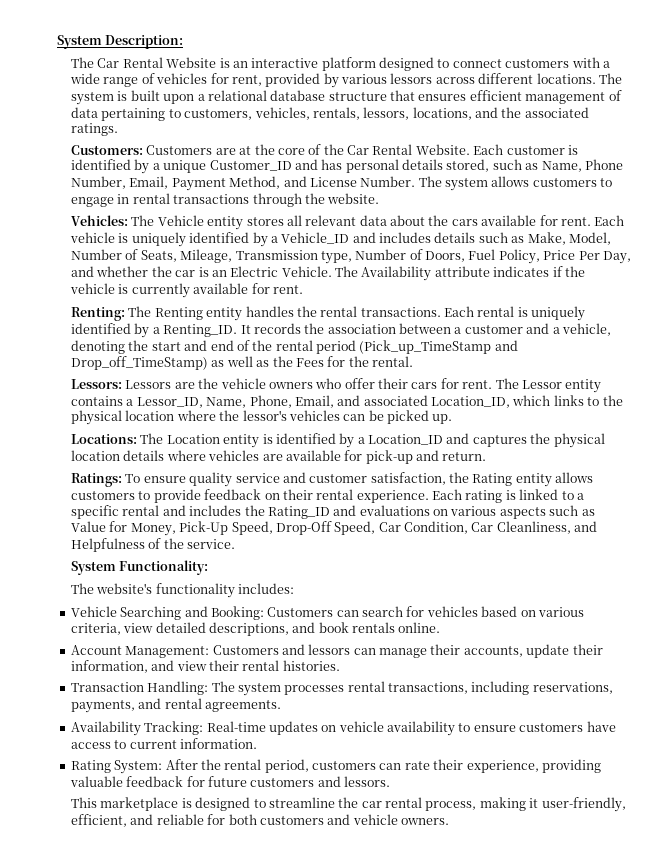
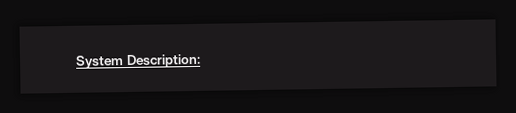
[71,57,610,71] [70,73,622,88] [71,90,622,105] [71,107,589,121] [71,123,119,136] [71,144,578,155] [71,159,623,174] [71,176,613,191] [71,193,380,207] [71,215,625,230] [70,232,611,247] [71,249,631,264] [71,266,585,281] [70,283,303,298] [71,306,586,321] [71,323,611,338] [71,340,518,354] [71,356,414,370] [71,378,602,393] [71,395,623,408] [71,410,453,425] [71,433,605,448] [71,450,487,464] [71,472,594,487] [71,489,584,503] [71,505,595,519] [71,521,598,536] [71,538,236,552] [71,560,209,575] [71,583,295,598] [70,606,584,620] [70,622,441,636] [70,644,603,658] [70,660,340,673] [70,681,613,696] [70,698,281,713] [70,721,616,736] [70,738,257,749] [70,759,601,774] [69,776,390,787] [71,797,626,812] [71,814,450,827] // The Car Rental Website is an interactive platform designed to connect customers with a wide range of vehicles for rent, provided by various lessors across different locations. The system is built upon a relational database structure that ensures efficient management of data pertaining to customers, vehicles, rentals, lessors, locations, and the associated ratings. // Customers: Customers are at the core of the Car Rental Website. Each customer is identified by a unique Customer_ID and has personal details stored, such as Name, Phone Number, Email, Payment Method, and License Number. The system allows customers to engage in rental transactions through the website. // Vehicles: The Vehicle entity stores all relevant data about the cars available for rent. Each vehicle is uniquely identified by a Vehicle_ID and includes details such as Make, Model, Number of Seats, Mileage, Transmission type, Number of Doors, Fuel Policy, Price Per Day, and whether the car is an Electric Vehicle. The Availability attribute indicates if the vehicle is currently available for rent. // Renting: The Renting entity handles the rental transactions. Each rental is uniquely identified by a Renting_ID. It records the association between a customer and a vehicle, denoting the start and end of the rental period (Pick_up_TimeStamp and Drop_off_TimeStamp) as well as the Fees for the rental. // Lessors: Lessors are the vehicle owners who offer their cars for rent. The Lessor entity contains a Lessor_ID, Name, Phone, Email, and associated Location_ID, which links to the physical location where the lessor's vehicles can be picked up. // Locations: The Location entity is identified by a Location_ID and captures the physical location details where vehicles are available for pick-up and return. // Ratings: To ensure quality service and customer satisfaction, the Rating entity allows customers to provide feedback on their rental experience. Each rating is linked to a specific rental and includes the Rating_ID and evaluations on various aspects such as Value for Money, Pick-Up Speed, Drop-Off Speed, Car Condition, Car Cleanliness, and Helpfulness of the service. // System Functionality: // The website's functionality includes: // Vehicle Searching and Booking: Customers can search for vehicles based on various criteria, view detailed descriptions, and book rentals online. // Account Management: Customers and lessors can manage their accounts, update their information, and view their rental histories. // Transaction Handling: The system processes rental transactions, including reservations, payments, and rental agreements. // Availability Tracking: Real-time updates on vehicle availability to ensure customers have access to current information. // Rating System: After the rental period, customers can rate their experience, providing valuable feedback for future customers and lessors. // This marketplace is designed to streamline the car rental process, making it user-friendly, efficient, and reliable for both customers and vehicle owners. -> (201, 61) none

